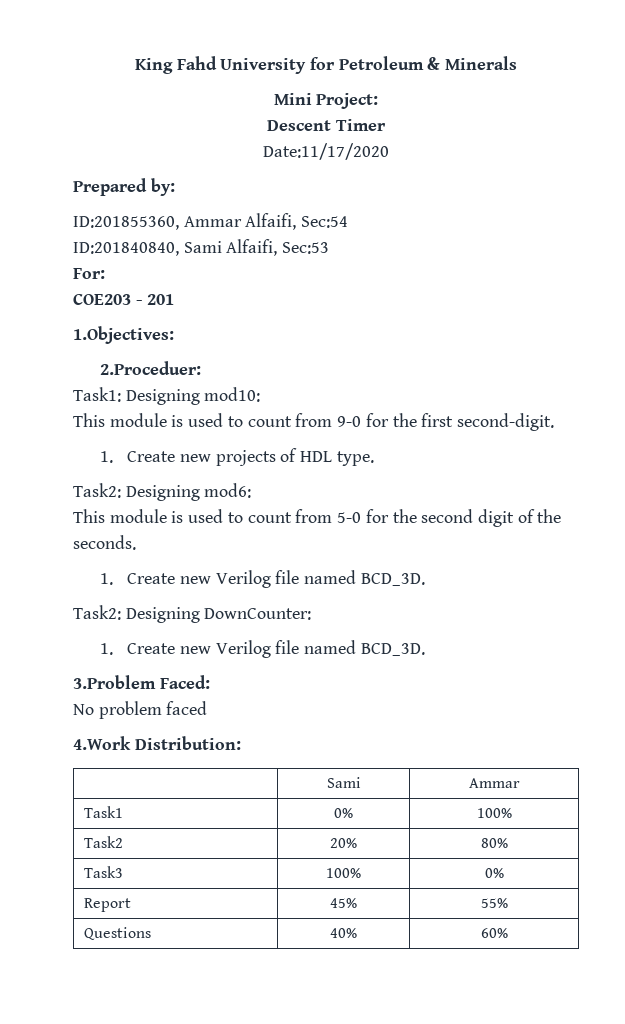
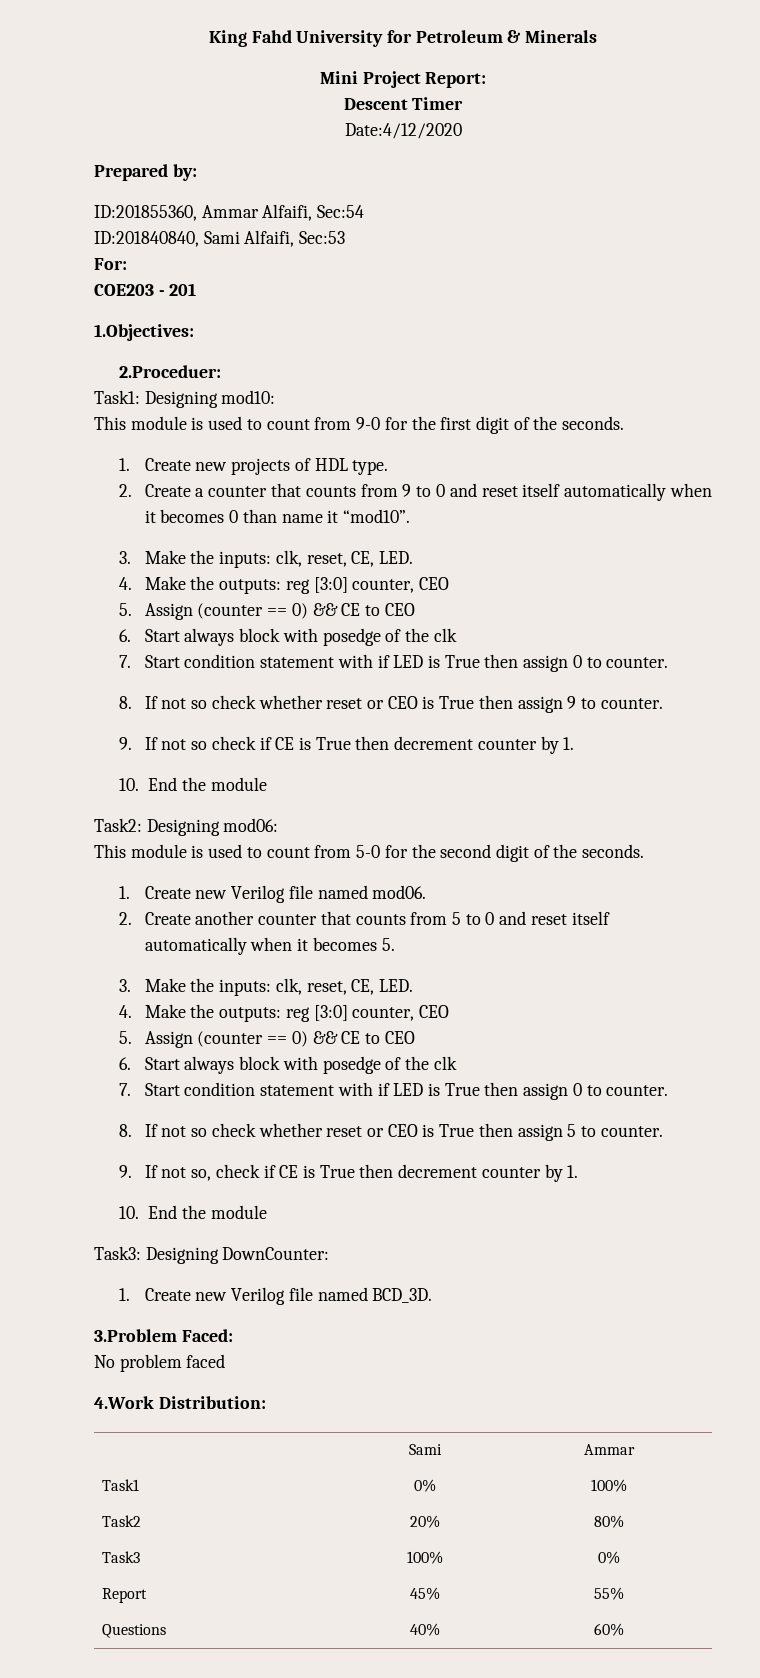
[316,93,379,109] Project: -> [362,71,487,88] Project Report:
[263,143,389,160] Date:11/17/2020 -> [344,123,462,139] Date:4/12/2020
[456,413,554,431] second-digit. -> [475,416,625,434] digit of the seconds.
[73,483,252,501] // Task2: Designing mod6: -> [119,483,713,501] [144,509,411,523] [119,550,414,568] [119,576,450,594] [119,603,415,620] [119,628,457,646] [119,654,669,672] [119,695,663,713] [119,736,575,754] [119,777,267,791] [94,818,279,836] // 2. Create a counter that counts from 9 to 0 and reset itself automatically when it becomes 0 than name it “mod10”. // 3. Make the inputs: clk, reset, CE, LED. // 4. Make the outputs: reg [3:0] counter, CEO // 5. Assign (counter == 0) && CE to CEO // 6. Start always block with posedge of the clk // 7. Start condition statement with if LED is True then assign 0 to counter. // 8. If not so check whether reset or CEO is True then assign 9 to counter. // 9. If not so check if CE is True then decrement counter by 1. // 10. End the module // Task2: Designing mod06:
[360,573,425,586] [73,605,121,620] BCD_3D. // Task2: -> [372,885,427,899] [119,911,610,925] [144,937,395,955] [119,978,414,996] [119,1004,450,1022] [119,1031,415,1048] [119,1056,457,1074] [119,1082,669,1100] [119,1123,663,1141] [119,1164,579,1182] [119,1205,267,1219] [94,1246,141,1260] mod06. // 2. Create another counter that counts from 5 to 0 and reset itself automatically when it becomes 5. // 3. Make the inputs: clk, reset, CE, LED. // 4. Make the outputs: reg [3:0] counter, CEO // 5. Assign (counter == 0) && CE to CEO // 6. Start always block with posedge of the clk // 7. Start condition statement with if LED is True then assign 0 to counter. // 8. If not so check whether reset or CEO is True then assign 5 to counter. // 9. If not so, check if CE is True then decrement counter by 1. // 10. End the module // Task3:

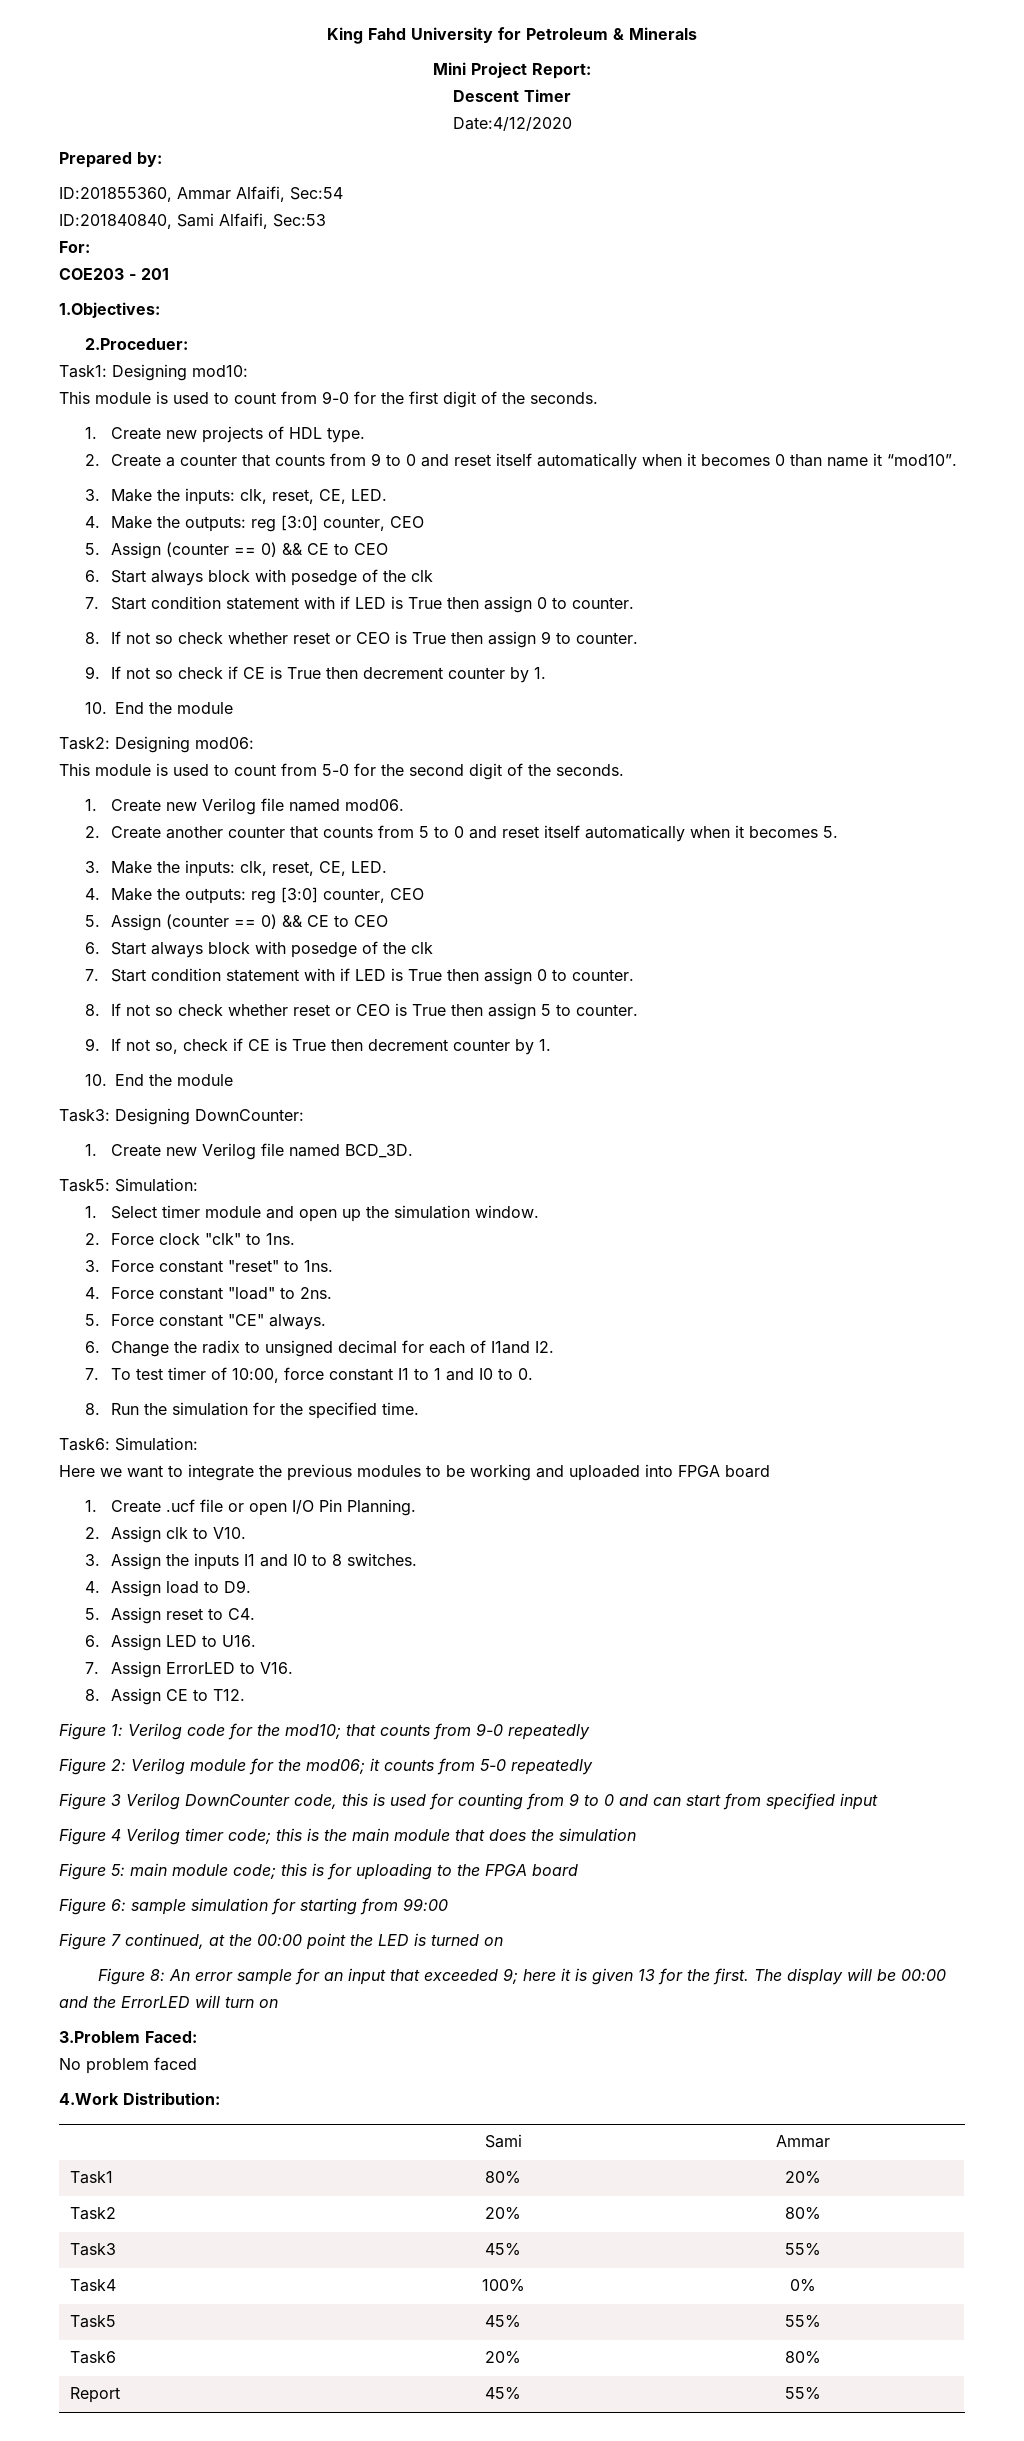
(433, 1295) none -> [59,1178,198,1192] [84,1205,539,1222] [84,1233,295,1245] [84,1260,333,1273] [84,1287,332,1300] [84,1314,326,1330] [84,1340,554,1357] [84,1367,533,1383] [84,1402,419,1419] [59,1437,198,1451] [59,1464,770,1481] [84,1499,416,1516] [84,1526,246,1543] [84,1553,417,1570] [84,1580,251,1597] [84,1607,255,1624] [84,1634,256,1651] [84,1661,293,1678] [84,1688,245,1705] [59,1723,590,1740] [59,1758,593,1775] [59,1793,878,1810] [59,1828,636,1845] [59,1863,578,1880] [59,1898,448,1915] [59,1933,503,1950] [98,1968,947,1985] [59,1995,278,2008] // Task5: Simulation: // 1. Select timer module and open up the simulation window. // 2. Force clock "clk" to 1ns. // 3. Force constant "reset" to 1ns. // 4. Force constant "load" to 2ns. // 5. Force constant "CE" always. // 6. Change the radix to unsigned decimal for each of I1and I2. // 7. To test timer of 10:00, force constant I1 to 1 and I0 to 0. // 8. Run the simulation for the specified time. // Task6: Simulation: // Here we want to integrate the previous modules to be working and uploaded into FPGA board // 1. Create .ucf file or open I/O Pin Planning. // 2. Assign clk to V10. // 3. Assign the inputs I1 and I0 to 8 switches. // 4. Assign load to D9. // 5. Assign reset to C4. // 6. Assign LED to U16. // 7. Assign ErrorLED to V16. // 8. Assign CE to T12. // Figure 1: Verilog code for the mod10; that counts from 9-0 repeatedly // Figure 2: Verilog module for the mod06; it counts from 5-0 repeatedly // Figure 3 Verilog DownCounter code, this is used for counting from 9 to 0 and can start from specified input // Figure 4 Verilog timer code; this is the main module that does the simulation // Figure 5: main module code; this is for uploading to the FPGA board // Figure 6: sample simulation for starting from 99:00 // Figure 7 continued, at the 00:00 point the LED is turned on // Figure 8: An error sample for an input that exceeded 9; here it is given 13 for the first. The display will be 00:00 and the ErrorLED will turn on
[413,1479,436,1492] [590,1479,627,1492] 0% | 100% -> [485,2171,521,2184] [785,2171,821,2184] 80% | 20%
(140, 1557) none -> [485,2243,521,2256] [785,2243,821,2256] [69,2279,116,2292] | 45% | 55% // Task4
(620, 1557) none -> [69,2315,116,2328] [485,2315,521,2328] [785,2315,821,2328] [69,2351,116,2364] [485,2351,521,2364] [785,2351,821,2364] // Task5 | 45% | 55% // Task6 | 20% | 80%
[101,1624,166,1638] [409,1623,440,1636] [593,1623,624,1636] // Questions | 40% | 60% -> (821, 2393) none

